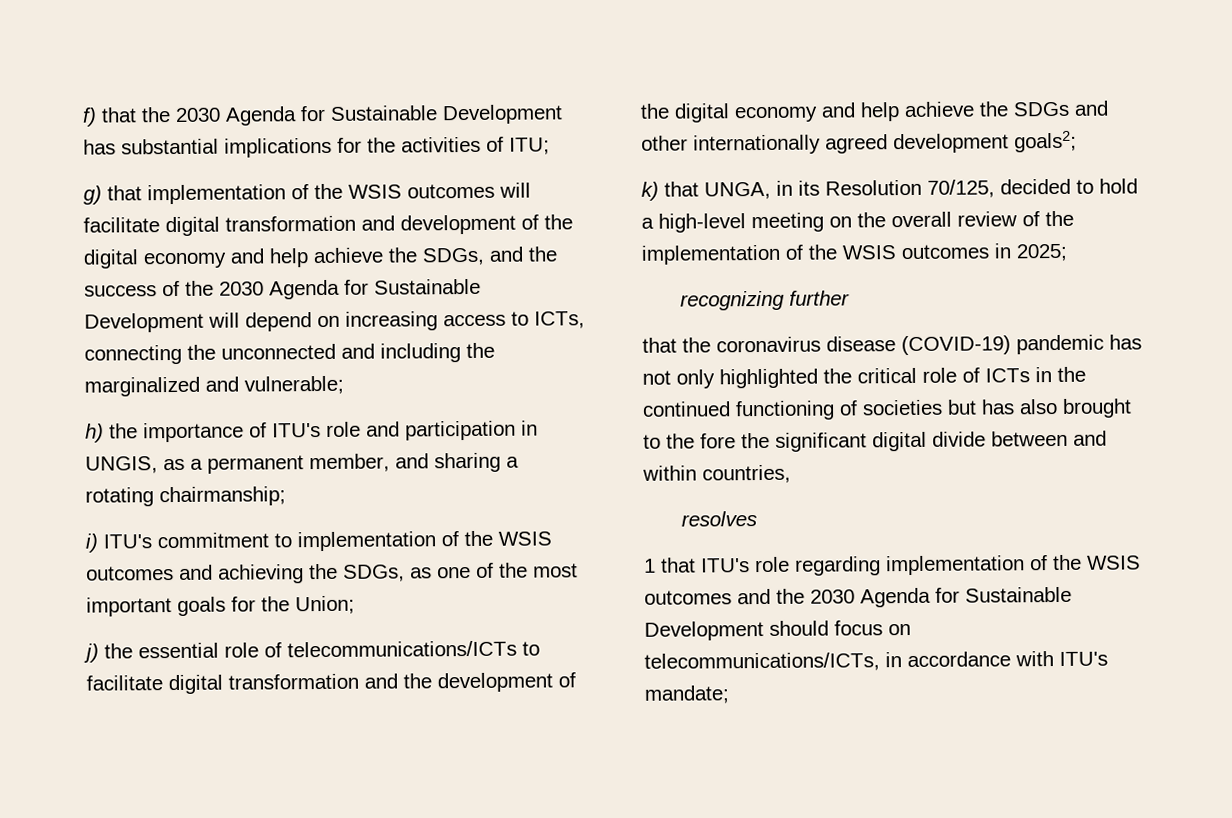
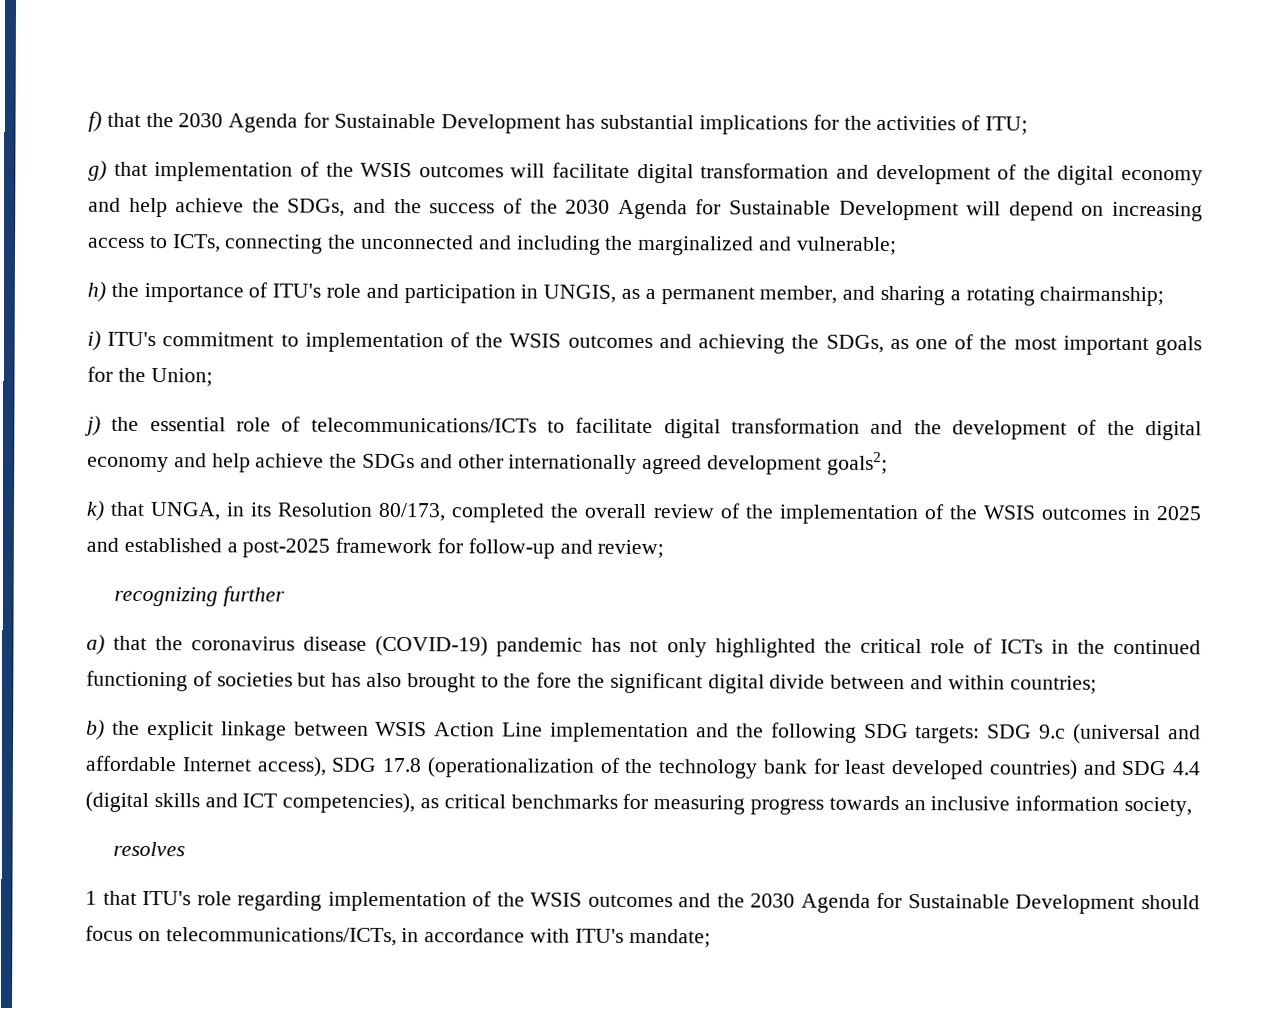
[927,178,1138,198] [641,212,852,233] 70/125, decided to hold a high-level meeting on -> [378,502,546,523] 80/173, completed
[1016,243,1068,262] 2025; -> [1156,506,1202,521] [86,537,665,559] 2025 and established a post-2025 framework for follow-up and review;
(851, 298) none -> [86,634,105,655] a)
[702,464,791,484] countries, -> [1009,675,1097,694] [86,719,1201,745] [85,755,1200,780] [85,791,1193,817] countries; // b) the explicit linkage between WSIS Action Line implementation and the following SDG targets: SDG 9.c (universal and affordable Internet access), SDG 17.8 (operationalization of the technology bank for least developed countries) and SDG 4.4 (digital skills and ICT competencies), as critical benchmarks for measuring progress towards an inclusive information society,

